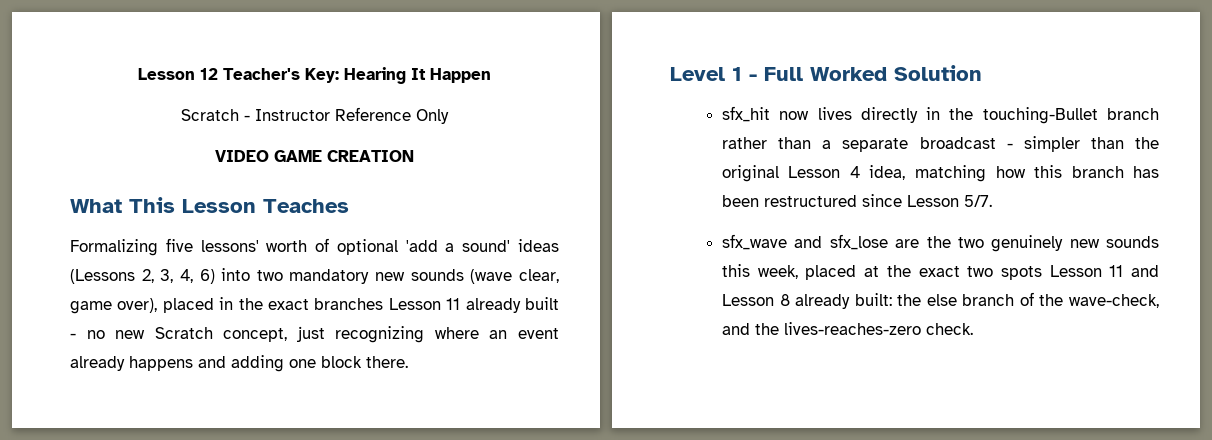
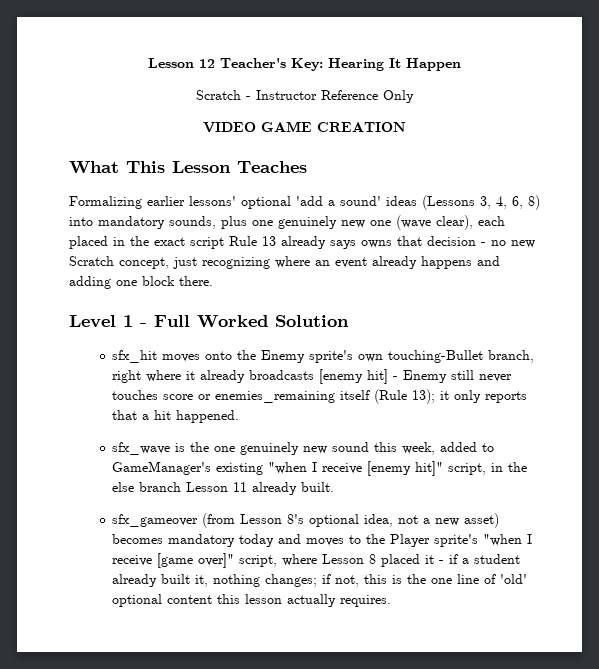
[165,238,330,252] five lessons' worth of -> [147,196,236,206] earlier lessons'
[141,269,154,283] 2, -> (475, 202) none
[199,268,559,284] [70,297,559,314] 6) into two mandatory new sounds (wave clear, game over), placed in the exact branches Lesson 11 already built -> [512,195,540,210] [69,215,505,230] [69,236,476,249] 6, 8) into mandatory sounds, plus one genuinely new one (wave clear), each placed in the exact script Rule 13 already says owns that decision
[779,107,1159,124] [721,136,1159,152] [721,165,1159,182] [721,194,992,207] [721,234,1159,252] now lives directly in the touching-Bullet branch rather than a separate broadcast - simpler than the original Lesson 4 idea, matching how this branch has been restructured since Lesson 5/7. // sfx_wave and sfx_lose are the two genuinely new sounds -> [162,350,535,363] [112,369,513,384] [112,389,528,404] [112,410,240,423] [112,442,370,455] moves onto the Enemy sprite's own touching-Bullet branch, right where it already broadcasts [enemy hit] - Enemy still never touches score or enemies_remaining itself (Rule 13); it only reports that a hit happened. // sfx_wave is the one genuinely new sound
[805,265,1159,280] [721,292,1159,309] [721,322,973,335] placed at the exact two spots Lesson 11 and Lesson 8 already built: the else branch of the wave-check, and the lives-reaches-zero check. -> [440,442,495,452] [112,461,528,476] [112,482,335,495] [112,513,500,528] [112,534,533,547] [112,553,521,568] [112,574,528,587] [112,594,392,607] added to GameManager's existing "when I receive [enemy hit]" script, in the else branch Lesson 11 already built. // sfx_gameover (from Lesson 8's optional idea, not a new asset) becomes mandatory today and moves to the Player sprite's "when I receive [game over]" script, where Lesson 8 placed it - if a student already built it, nothing changes; if not, this is the one line of 'old' optional content this lesson actually requires.

